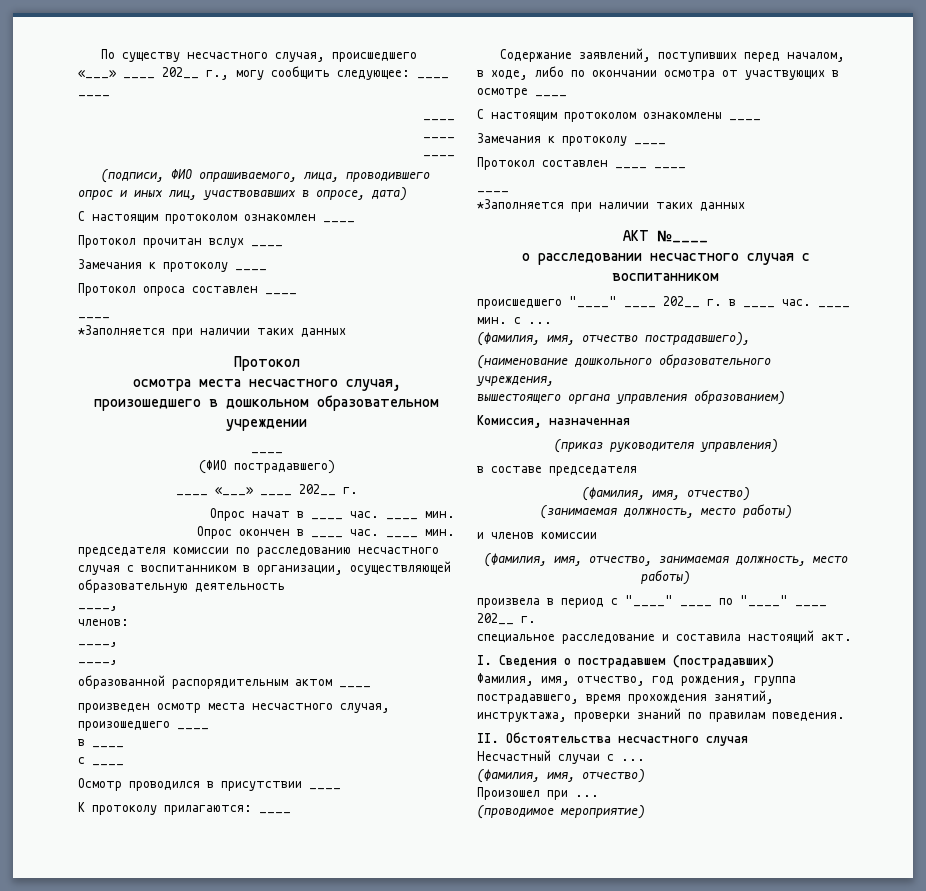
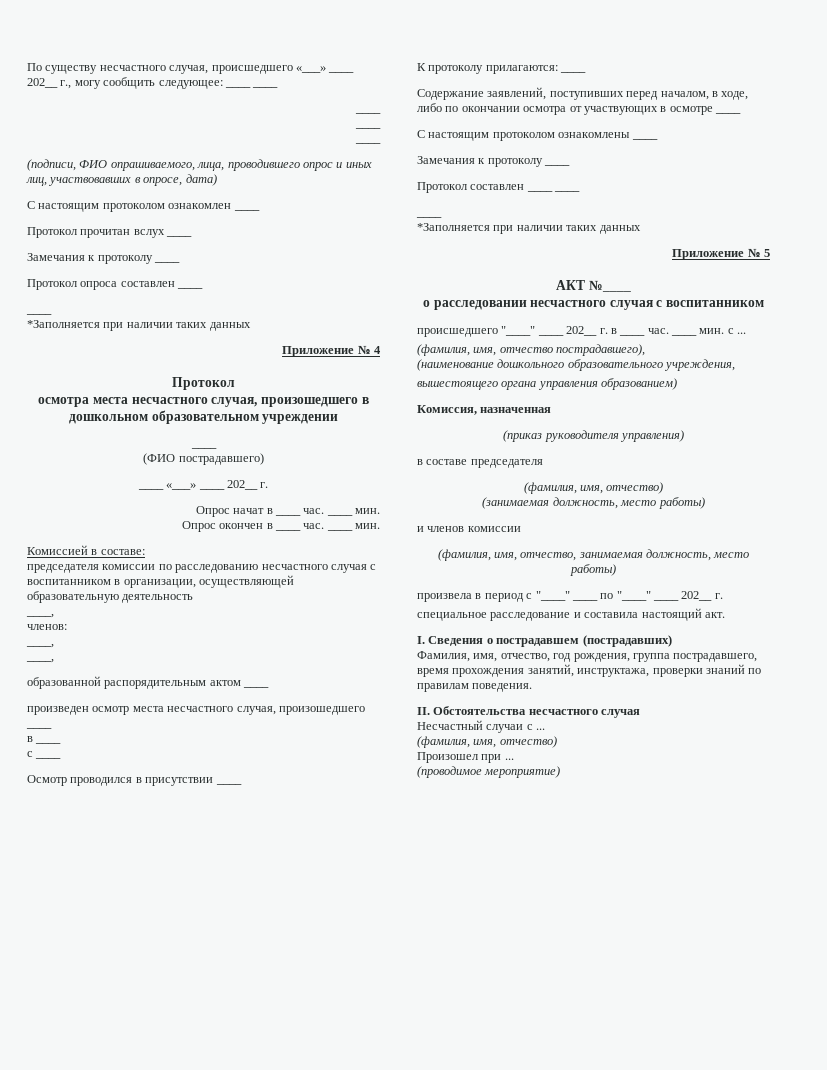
(346, 332) none -> [282,345,381,357] // Приложение № 4
(455, 532) none -> [27,545,145,555] // Комиссией в составе:
(745, 206) none -> [672,248,770,260] // Приложение № 5

